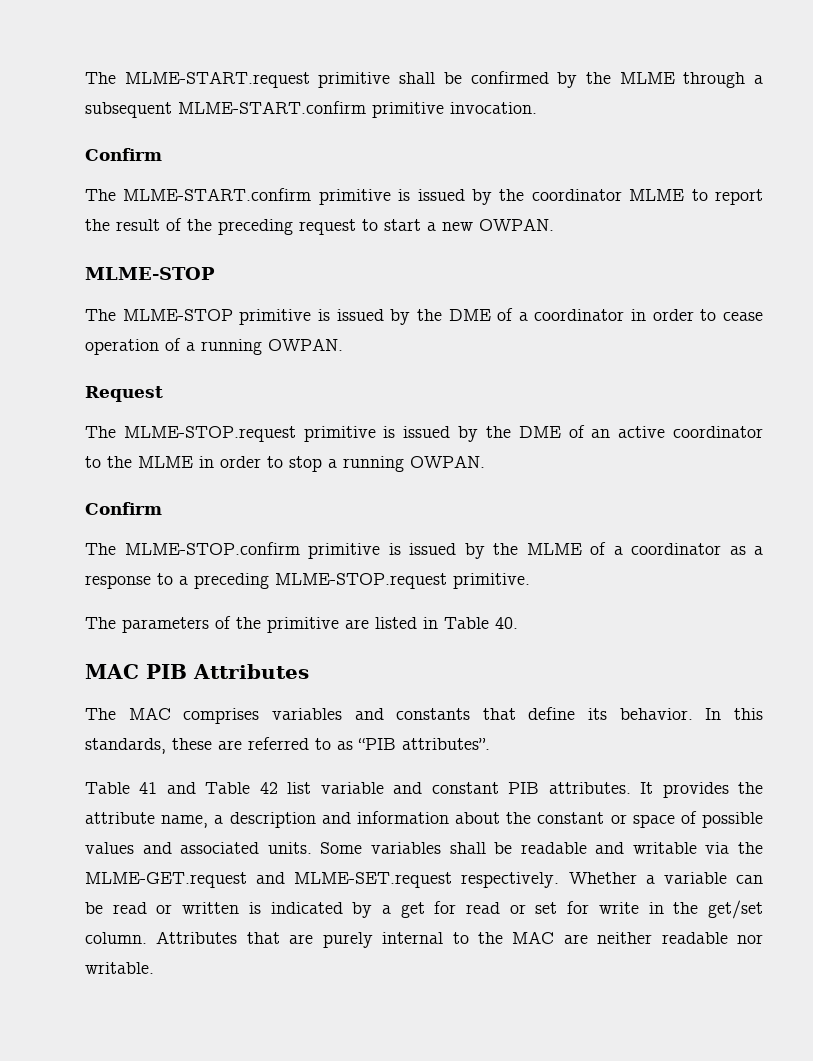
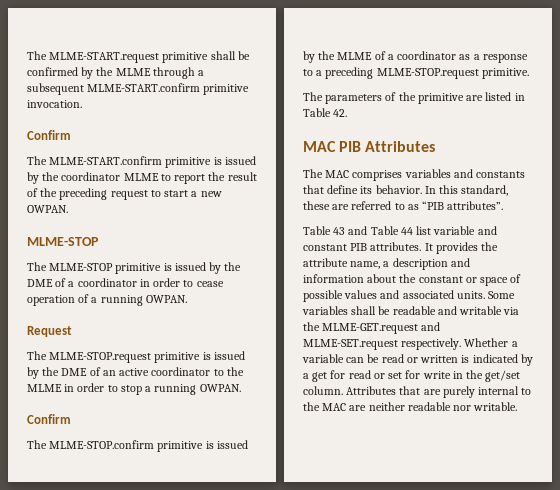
[495,617,518,629] 40. -> [333,109,348,117] 42.
[85,738,166,754] standards, -> [461,185,509,196] standard,
[139,782,158,794] 41 -> [333,227,346,235] 43
[259,782,278,794] 42 -> [400,227,413,235] 44

